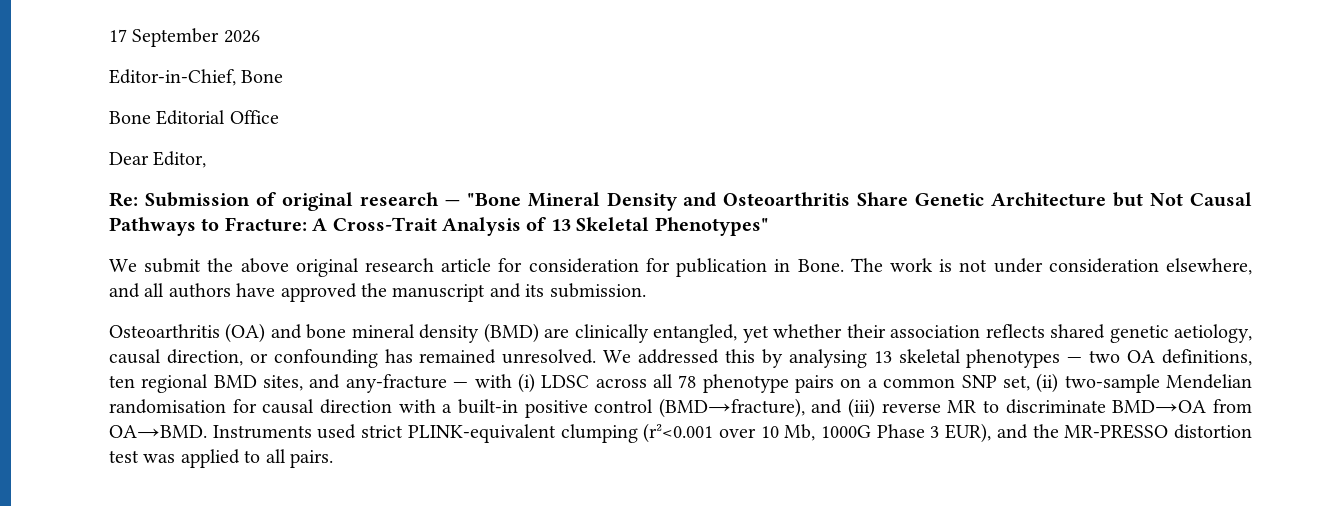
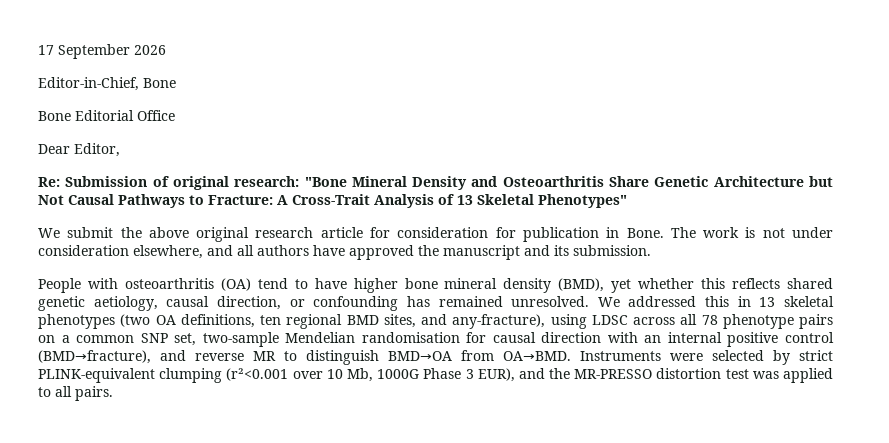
[359,192,460,206] research — -> [234,176,300,187] research:
[109,323,981,343] Osteoarthritis (OA) and bone mineral density (BMD) are clinically entangled, yet whether their association -> [38,278,726,293] People with osteoarthritis (OA) tend to have higher bone mineral density (BMD), yet whether this
[761,349,867,368] by analysing -> [737,296,751,307] in
[1067,350,1121,363] — two -> [120,314,151,327] (two
[345,373,535,393] any-fracture — with (i) -> [452,314,587,329] any-fracture), using
[1036,373,1059,393] (ii) -> (197, 339) none
[442,399,518,414] a built-in -> [644,332,722,343] an internal
[848,398,876,418] (iii) -> (186, 355) none
[1005,399,1106,414] discriminate -> [306,350,379,365] distinguish
[317,424,357,439] used -> [670,350,790,365] were selected by

